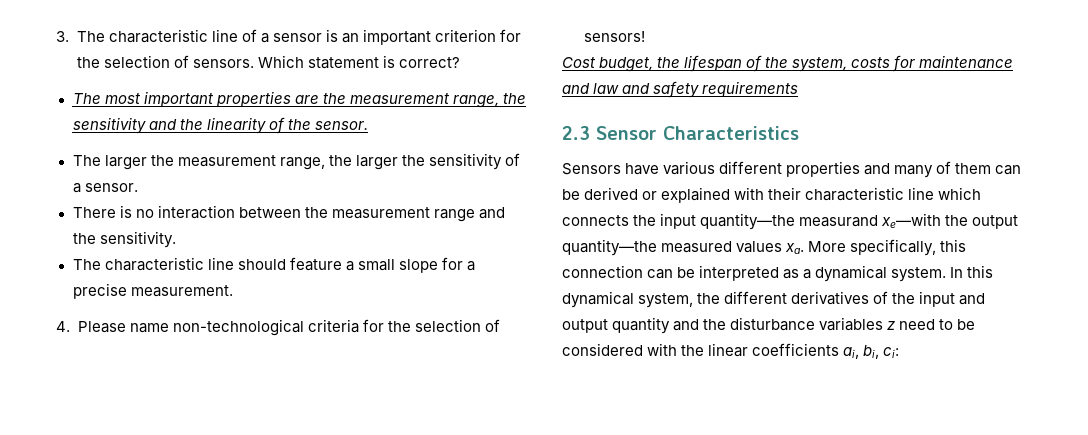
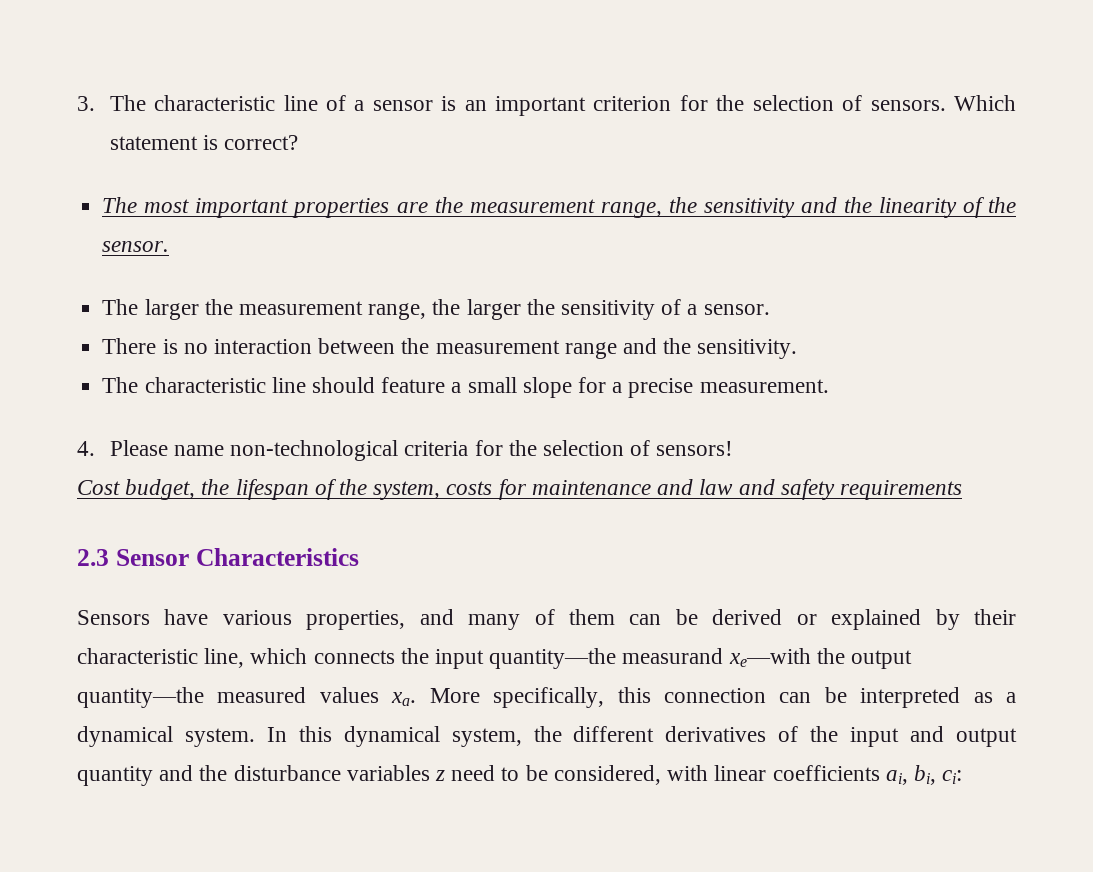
[719,161,861,177] different properties -> [306,610,406,630] properties,
[734,187,765,200] with -> [935,609,960,630] by
[908,187,935,200] line -> [204,648,245,668] line,
[562,343,705,356] considered with the -> [553,765,709,785] considered, with

